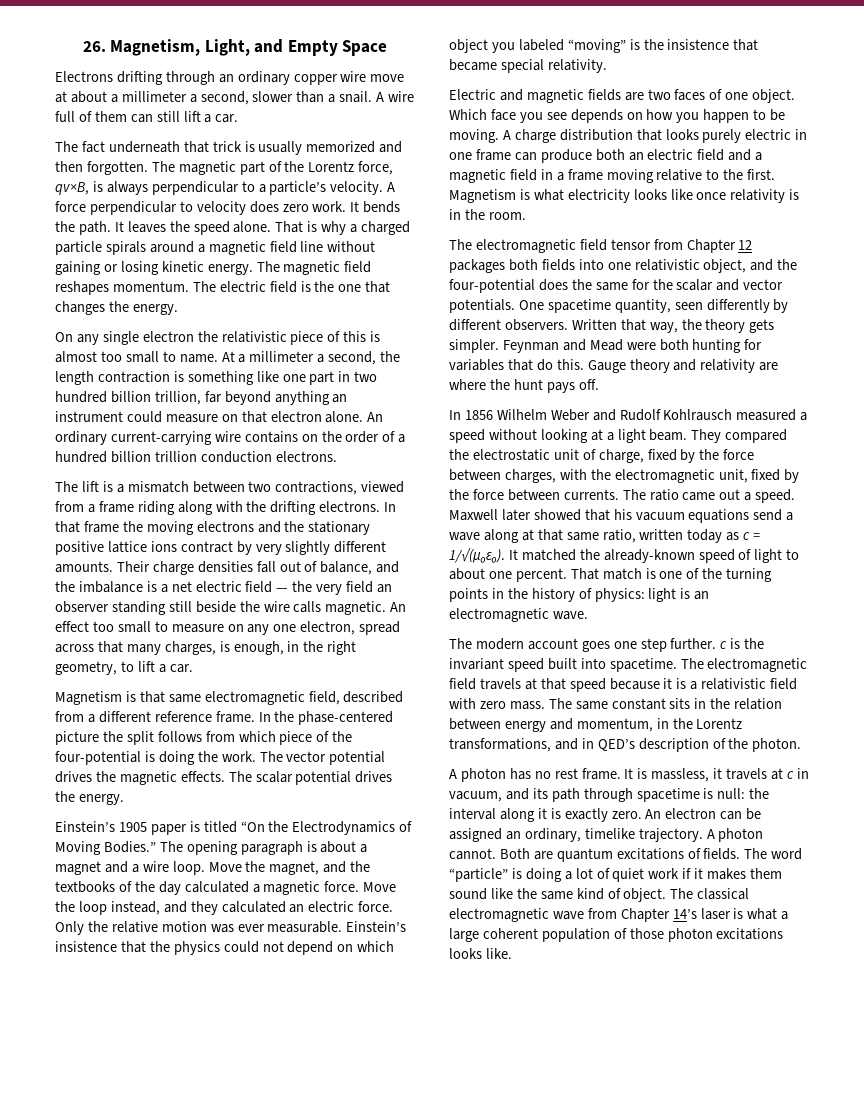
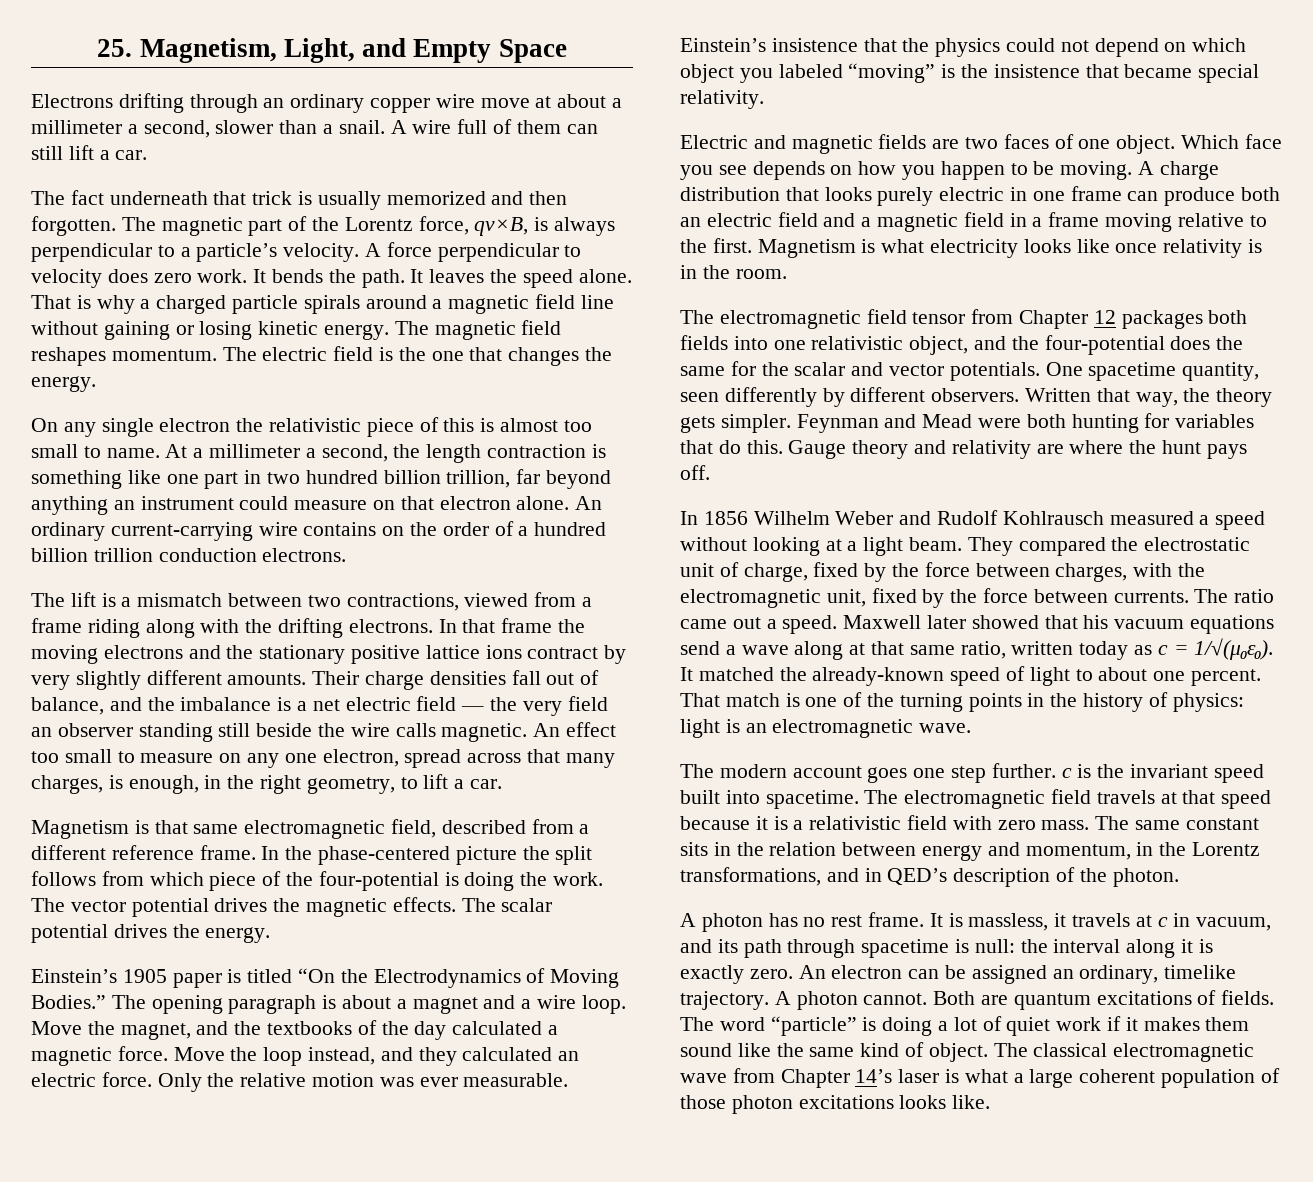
[82,41,106,52] 26. -> [97,39,133,57] 25.

